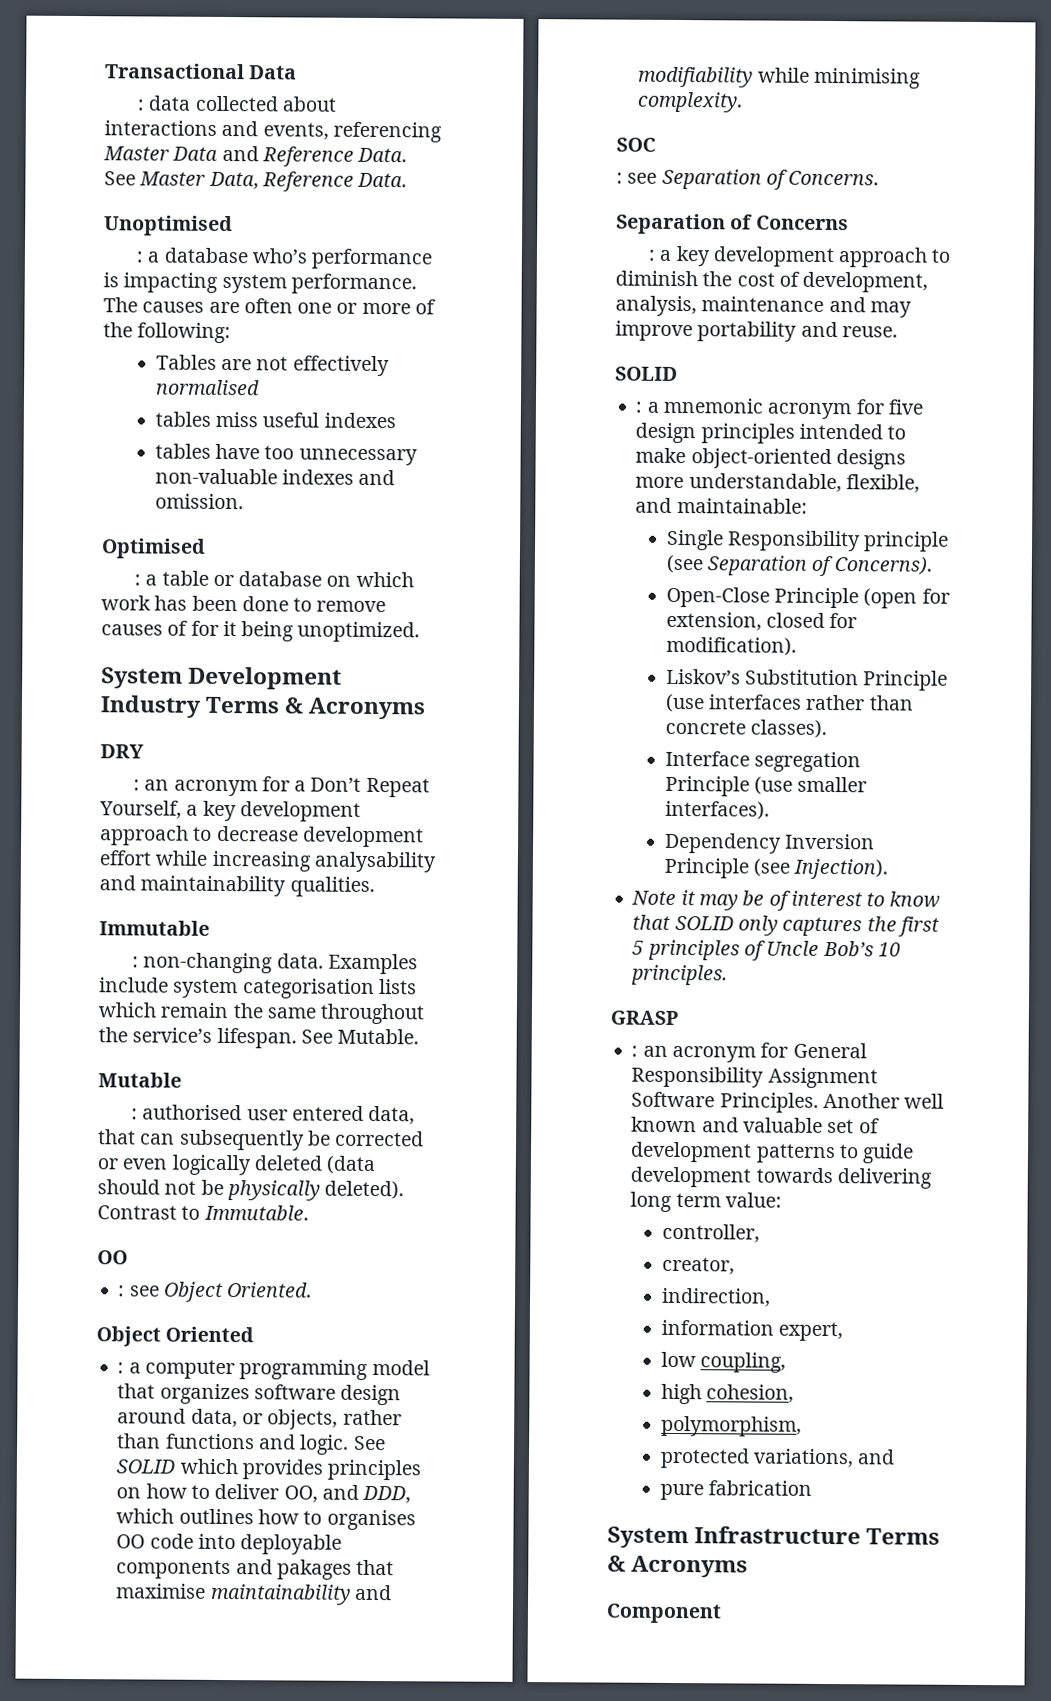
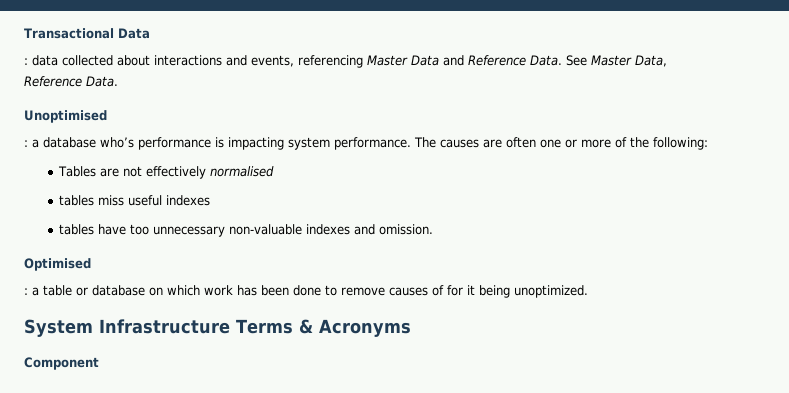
[101,666,343,690] [100,695,427,720] [100,744,144,759] [133,776,430,798] [99,800,361,822] [100,825,424,848] [99,850,436,873] [99,875,375,898] [99,920,210,936] [132,952,418,975] [99,977,417,999] [98,1002,425,1025] [98,1027,420,1049] [98,1072,182,1088] [131,1104,416,1125] [98,1129,425,1151] [97,1154,376,1176] [97,1179,405,1201] [97,1204,309,1221] [97,1250,128,1265] [118,1281,313,1303] [96,1326,255,1347] [117,1359,430,1380] [117,1383,402,1406] [117,1408,402,1430] [117,1433,386,1455] [116,1458,422,1481] [116,1483,412,1504] [116,1508,416,1531] [116,1533,343,1555] [116,1559,395,1580] [116,1583,392,1605] [638,66,921,89] [637,91,744,113] [616,137,656,152] [616,168,880,190] [616,213,849,235] [648,245,951,268] [615,270,929,293] [615,295,912,318] [615,320,898,342] [615,366,678,381] [635,397,923,420] [635,422,907,444] [635,447,906,470] [635,473,920,493] [635,497,808,514] [665,529,950,552] [665,554,932,577] [665,586,950,609] [665,611,858,631] [665,636,797,656] [665,668,949,691] [664,693,914,713] [664,719,828,739] [664,750,862,773] [664,775,868,797] [664,800,770,820] [663,832,876,854] [663,857,889,880] [631,890,941,911] [632,914,940,937] [632,939,901,961] [631,964,729,986] [610,1010,678,1026] [631,1042,867,1063] [631,1066,878,1089] [631,1091,945,1113] [631,1116,880,1134] [630,1141,915,1164] [630,1166,932,1189] [630,1191,782,1212] [661,1223,760,1243] [661,1256,735,1275] [660,1287,771,1307] [660,1319,844,1342] [660,1351,787,1373] [660,1383,795,1405] [660,1415,802,1437] [659,1447,896,1469] [659,1480,813,1501] // System Development Industry Terms & Acronyms // DRY // : an acronym for a Don’t Repeat Yourself, a key development approach to decrease development effort while increasing analysability and maintainability qualities. // Immutable // : non-changing data. Examples include system categorisation lists which remain the same throughout the service’s lifespan. See Mutable. // Mutable // : authorised user entered data, that can subsequently be corrected or even logically deleted (data should not be physically deleted). Contrast to Immutable. // OO // : see Object Oriented. // Object Oriented // : a computer programming model that organizes software design around data, or objects, rather than functions and logic. See SOLID which provides principles on how to deliver OO, and DDD, which outlines how to organises OO code into deployable components and pakages that maximise maintainability and modifiability while minimising complexity. // SOC // : see Separation of Concerns. // Separation of Concerns // : a key development approach to diminish the cost of development, analysis, maintenance and may improve portability and reuse. // SOLID // : a mnemonic acronym for five design principles intended to make object-oriented designs more understandable, flexible, and maintainable: // Single Responsibility principle (see Separation of Concerns). // Open-Close Principle (open for extension, closed for modification). // Liskov’s Substitution Principle (use interfaces rather than concrete classes). // Interface segregation Principle (use smaller interfaces). // Dependency Inversion Principle (see Injection). // Note it may be of interest to know that SOLID only captures the first 5 principles of Uncle Bob’s 10 principles. // GRASP // : an acronym for General Responsibility Assignment Software Principles. Another well known and valuable set of development patterns to guide development towards delivering long term value: // controller, // creator, // indirection, // information expert, // low coupling, // high cohesion, // polymorphism, // protected variations, and // pure fabrication -> (588, 291) none

